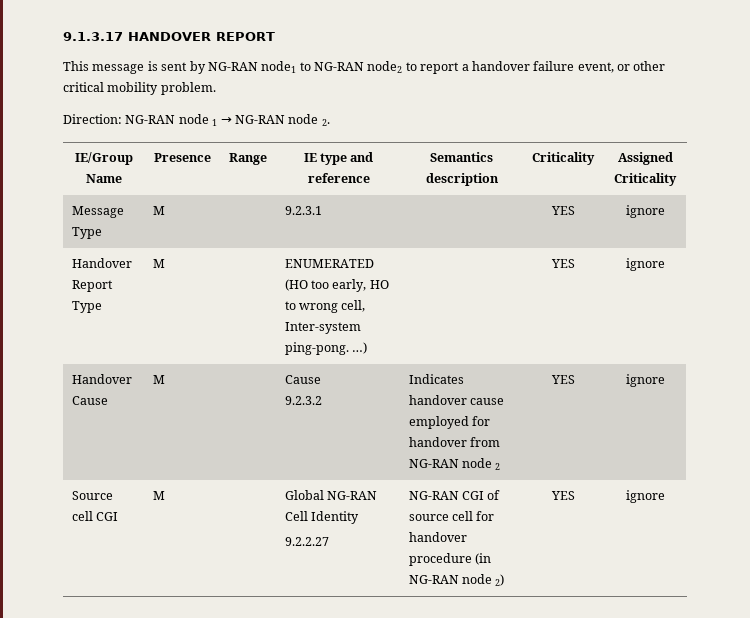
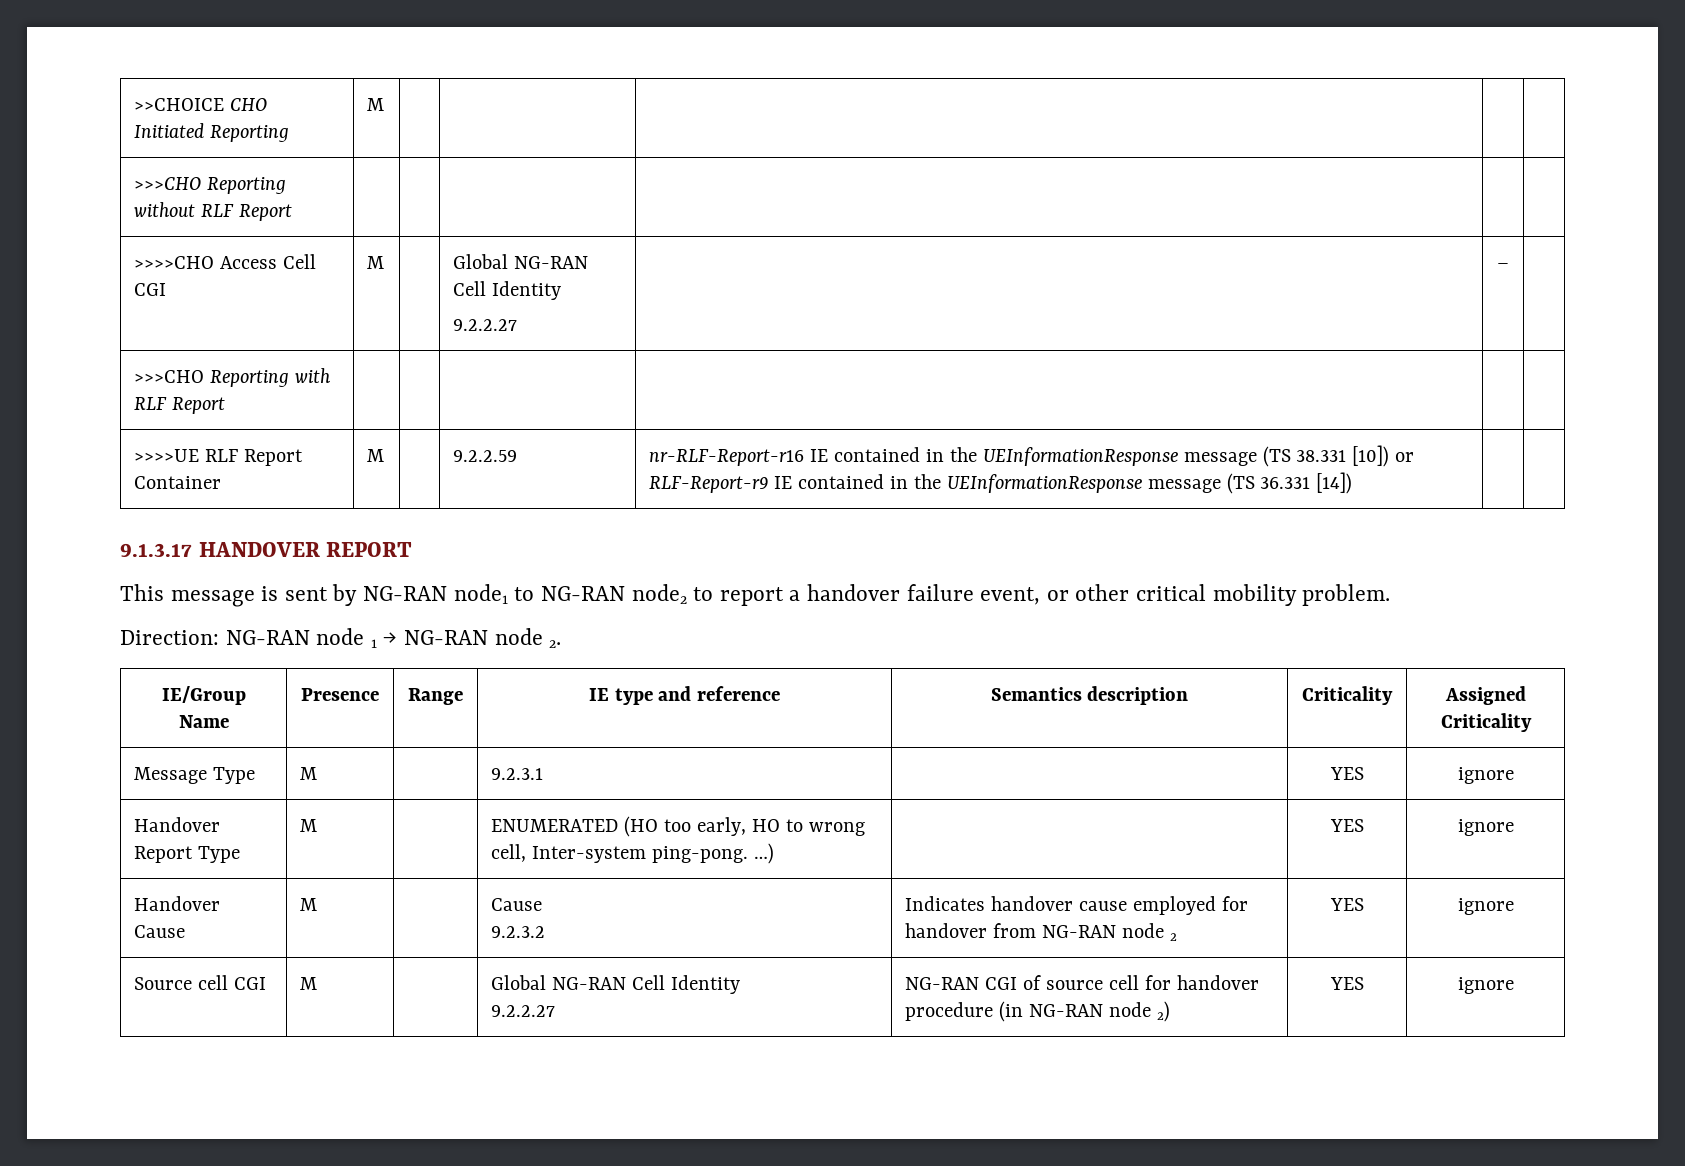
(63, 36) none -> [133,98,267,111] [133,123,289,142] [366,98,384,111] [133,177,286,194] [133,202,292,221] [133,254,316,269] [133,283,166,296] [366,256,384,269] [452,254,588,269] [452,281,561,300] [452,319,517,331] [1497,263,1509,269] [133,368,330,387] [133,397,225,414] [133,449,303,466] [133,476,221,489] [366,449,384,462] [452,450,517,462] [648,445,1415,467] [648,472,1353,494] >>CHOICE CHO Initiated Reporting | M | | | | | // >>>CHO Reporting without RLF Report | | | | | | // >>>>CHO Access Cell CGI | M | | Global NG-RAN Cell Identity // 9.2.2.27 | | – | // >>>CHO Reporting with RLF Report | | | | | | // >>>>UE RLF Report Container | M | | 9.2.2.59 | nr-RLF-Report-r16 IE contained in the UEInformationResponse message (TS 38.331 [10]) or RLF-Report-r9 IE contained in the UEInformationResponse message (TS 36.331 [14]) | | //

